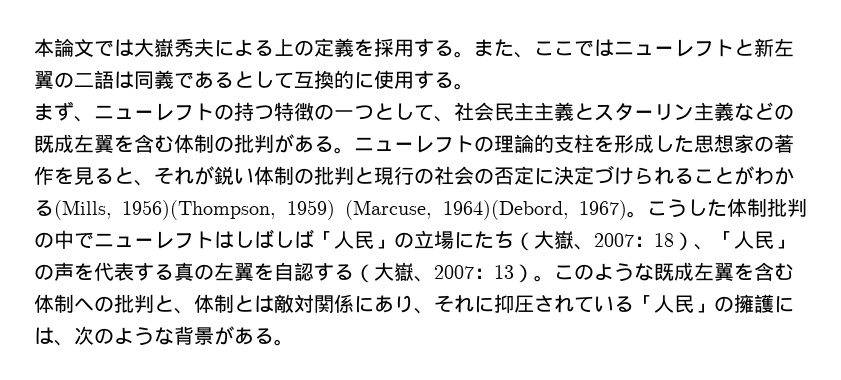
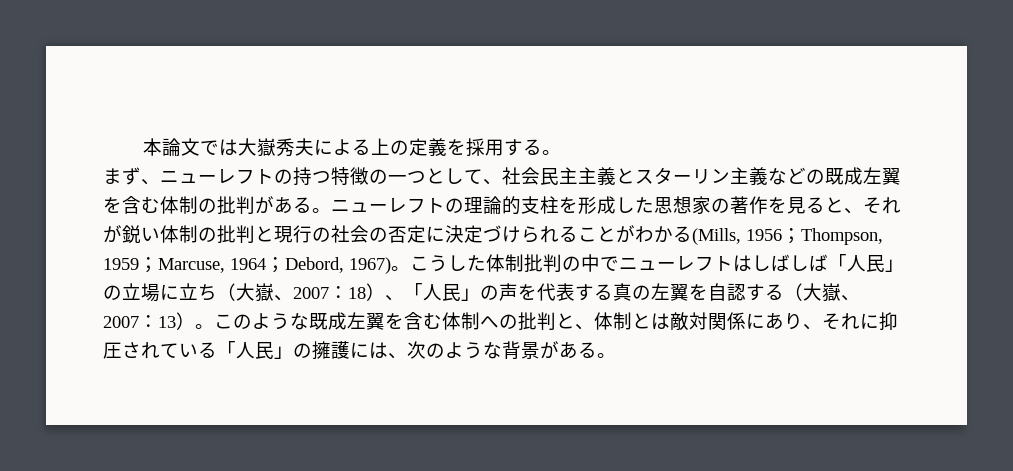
[474,38,794,58] [34,70,474,90] また、ここではニューレフトと新左翼の二語は同義であるとして互換的に使用する。 -> (561, 152) none
[122,200,569,220] 1956)(Thompson, 1959) (Marcuse, 1964)(Debord, -> [746,228,883,245] [103,257,344,273] 1956；Thompson, 1959；Marcuse, 1964；Debord,
[474,231,494,249] た -> [179,283,198,300] 立

